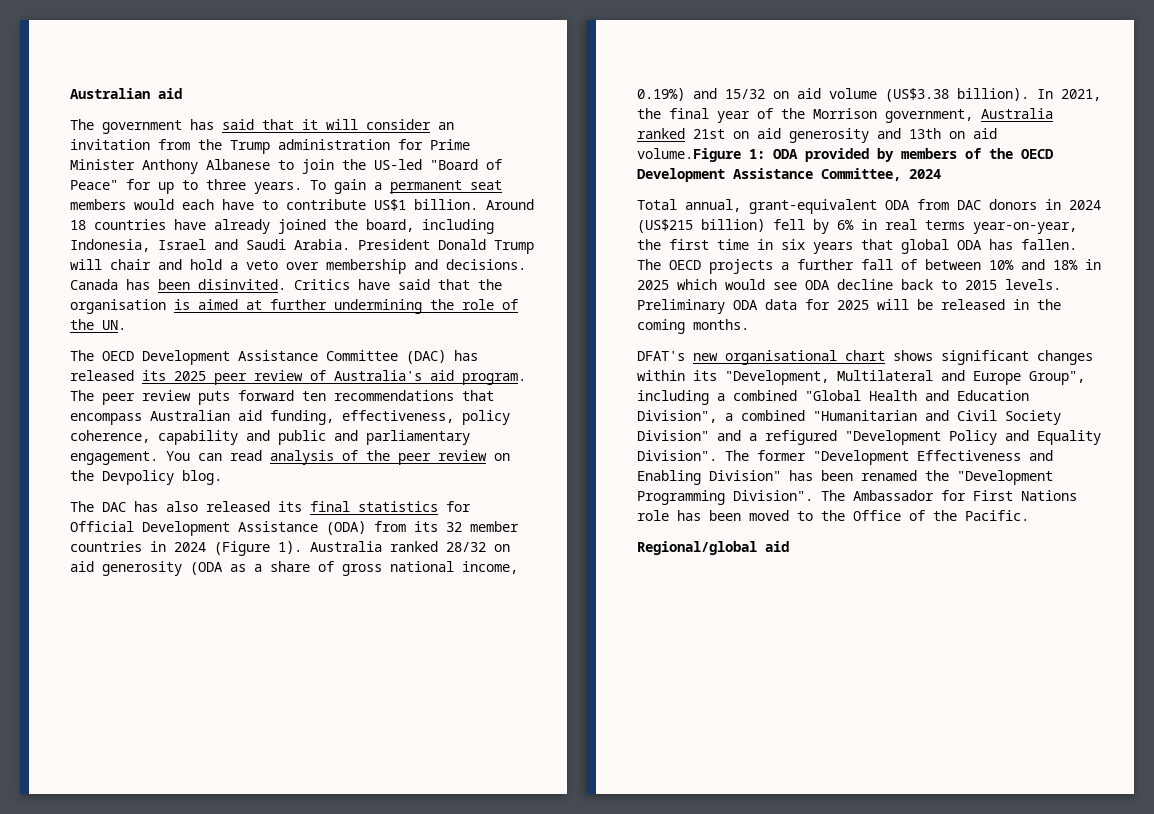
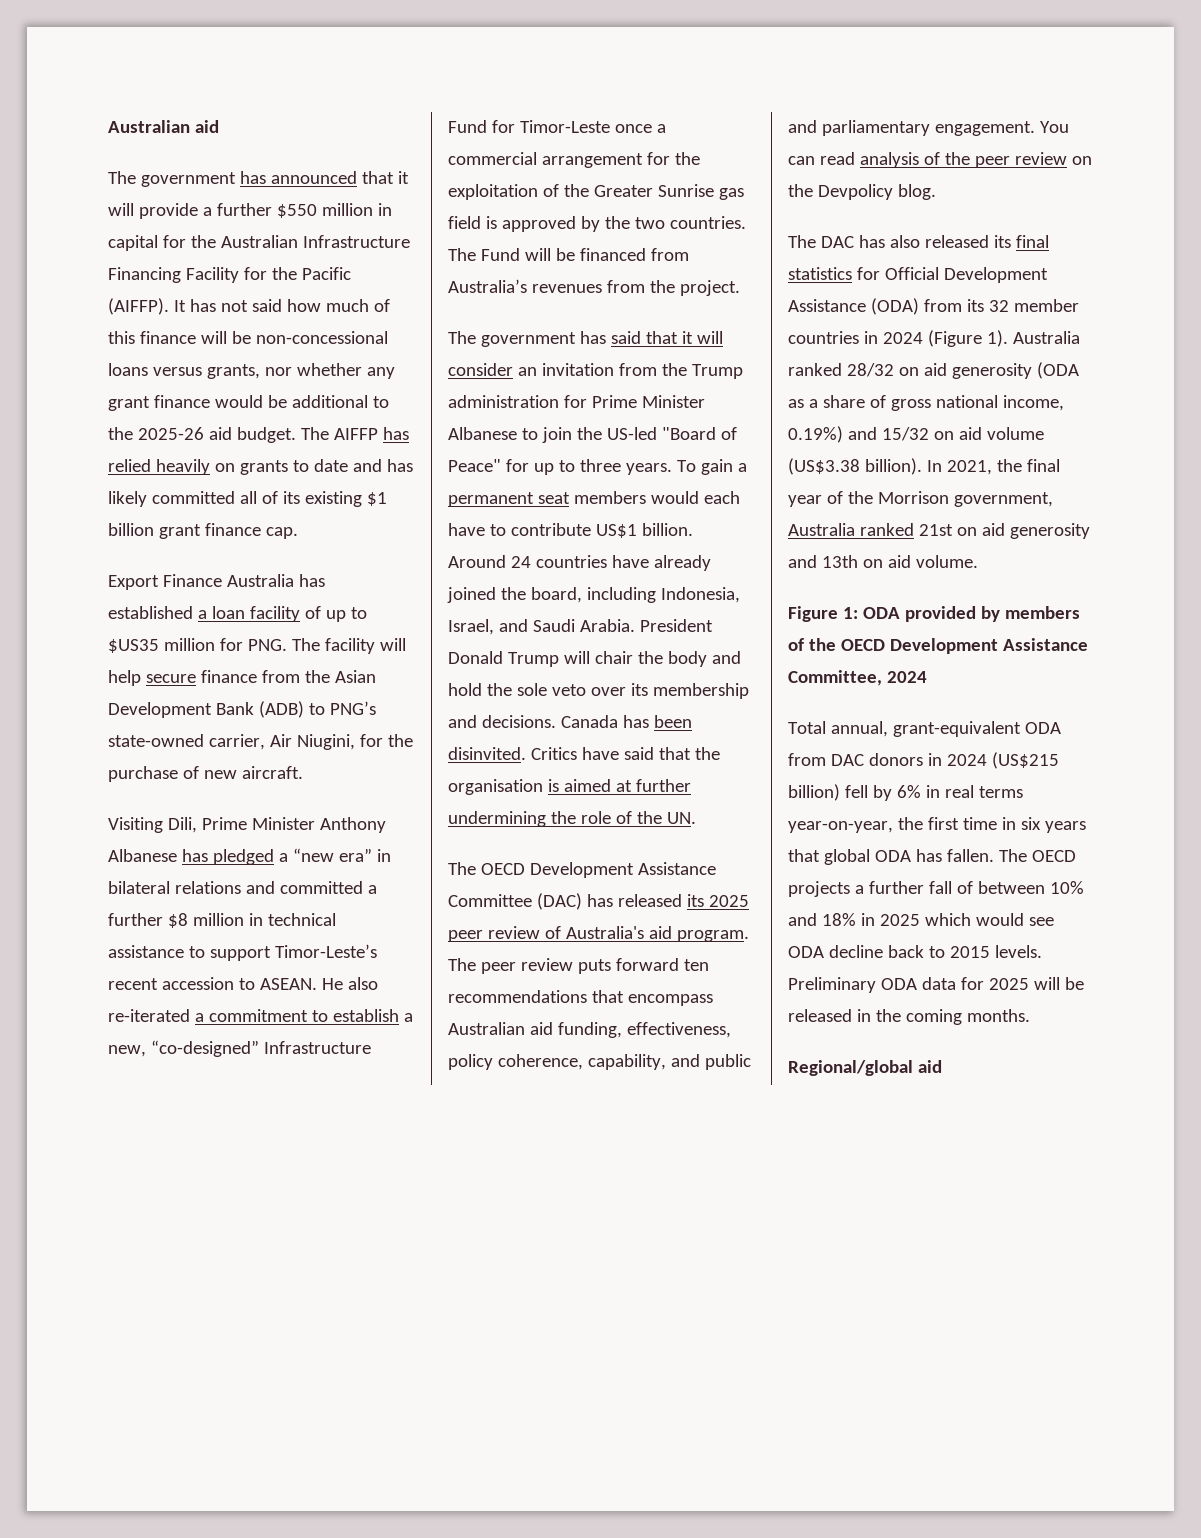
[70,88,182,99] Australian aid -> [108,120,219,133] [108,171,409,187] [108,203,392,219] [108,235,410,251] [108,267,351,283] [108,298,390,315] [108,331,388,344] [108,363,395,379] [108,395,389,411] [108,427,409,443] [108,459,413,475] [108,491,387,507] [108,523,298,539] [108,574,325,590] [108,606,367,622] [108,638,406,654] [108,670,376,686] [108,701,376,718] [108,734,413,750] [108,766,303,782] [108,817,386,833] [108,848,391,865] [108,881,377,894] [108,913,336,928] [108,944,377,961] [108,977,378,990] [108,1009,413,1022] [108,1040,371,1057] [448,120,666,133] [448,152,700,168] [448,184,744,200] [448,216,746,232] [448,248,689,261] [448,279,740,296] Australian aid // The government has announced that it will provide a further $550 million in capital for the Australian Infrastructure Financing Facility for the Pacific (AIFFP). It has not said how much of this finance will be non-concessional loans versus grants, nor whether any grant finance would be additional to the 2025-26 aid budget. The AIFFP has relied heavily on grants to date and has likely committed all of its existing $1 billion grant finance cap. // Export Finance Australia has established a loan facility of up to $US35 million for PNG. The facility will help secure finance from the Asian Development Bank (ADB) to PNG’s state-owned carrier, Air Niugini, for the purchase of new aircraft. // Visiting Dili, Prime Minister Anthony Albanese has pledged a “new era” in bilateral relations and committed a further $8 million in technical assistance to support Timor-Leste’s recent accession to ASEAN. He also re-iterated a commitment to establish a new, “co-designed” Infrastructure Fund for Timor-Leste once a commercial arrangement for the exploitation of the Greater Sunrise gas field is approved by the two countries. The Fund will be financed from Australia’s revenues from the project.
[142,159,198,174] Anthony -> (705, 401) none
[70,220,86,230] 18 -> [510,556,531,568] 24
[158,239,206,250] Israel -> [448,619,494,635] Israel,
[158,259,238,270] and hold a -> [637,651,741,667] [448,683,547,696] the body and hold the sole
(319, 266) none -> [630,683,648,696] its
[158,430,238,445] capability -> [587,1054,666,1070] capability,
[637,148,741,162] volume.Figure -> [915,555,978,568] [788,606,838,622] volume. // Figure
[637,350,1093,365] [637,370,1085,385] [637,390,1029,405] [637,410,1061,425] [637,430,1101,445] [637,450,1053,465] [637,470,1053,485] [637,490,1077,505] [637,510,1029,521] // DFAT's new organisational chart shows significant changes within its "Development, Multilateral and Europe Group", including a combined "Global Health and Education Division", a combined "Humanitarian and Civil Society Division" and a refigured "Development Policy and Equality Division". The former "Development Effectiveness and Enabling Division" has been renamed the "Development Programming Division". The Ambassador for First Nations role has been moved to the Office of the Pacific. -> (1030, 1015) none

